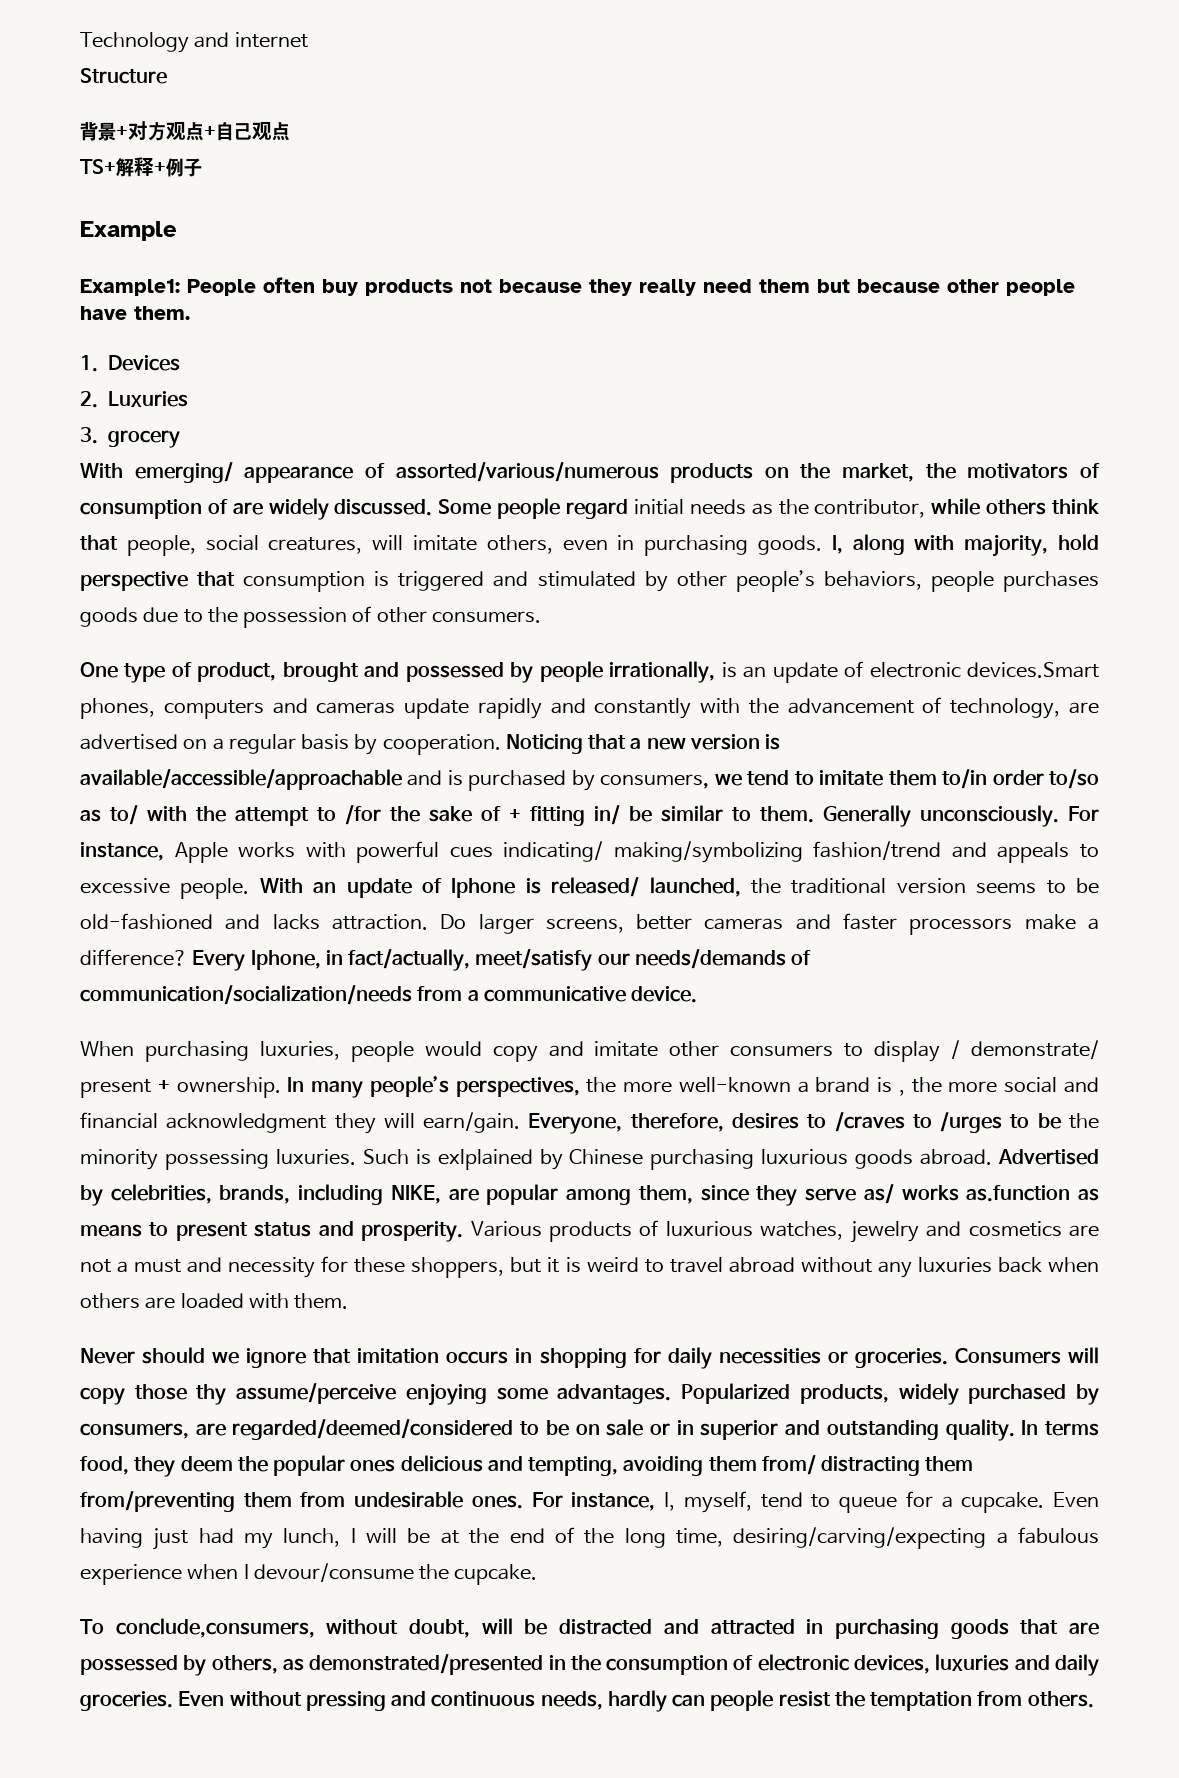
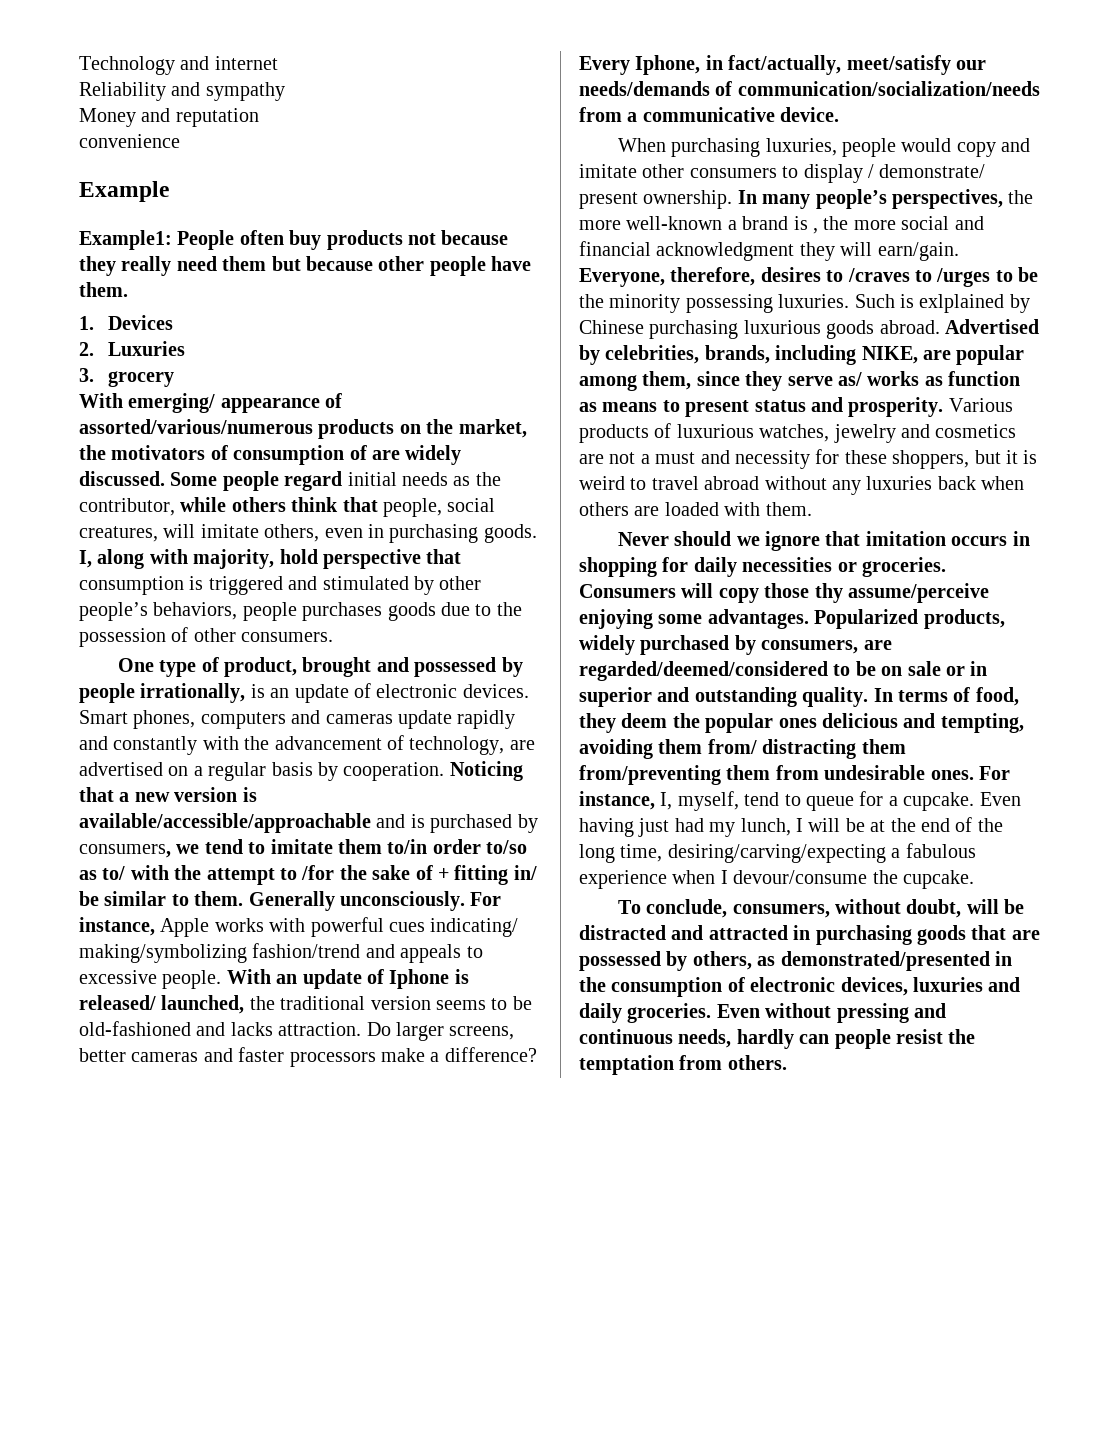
[80,68,167,84] [80,121,290,141] [80,157,202,177] Structure // 背景+对方观点+自己观点 // TS+解释+例子 -> [79,82,285,101] [79,108,259,127] [79,134,180,148] Reliability and sympathy // Money and reputation // convenience
[967,662,1099,678] devices.Smart -> [462,684,529,698] [79,710,128,724] devices. Smart
[157,1079,170,1092] + -> (638, 200) none
[966,1185,1071,1202] as.function -> [924,371,1021,386] as function
(1100, 1428) none -> [953,687,971,702] of
[115,1618,315,1638] conclude,consumers, -> [646,899,830,918] conclude, consumers,

